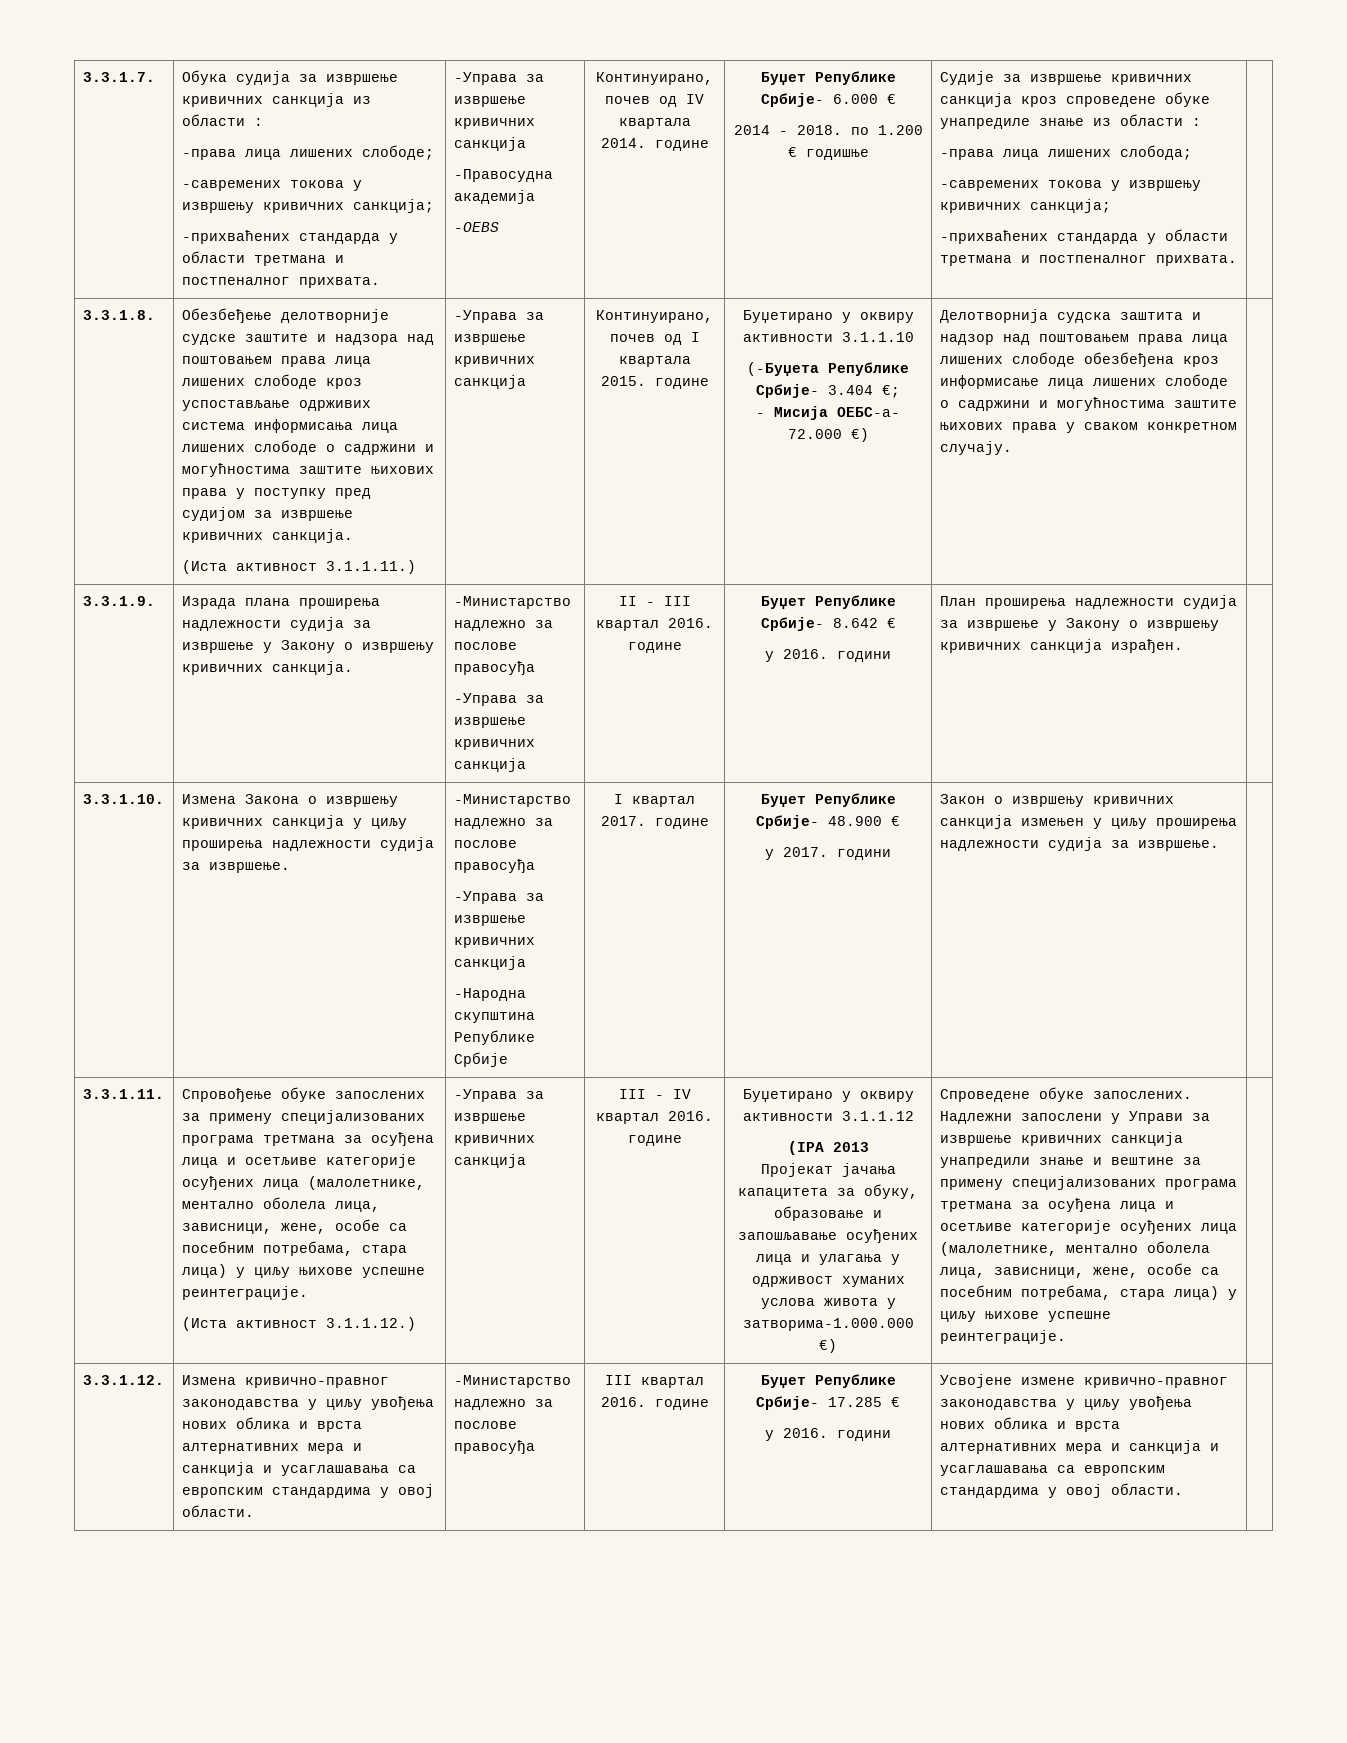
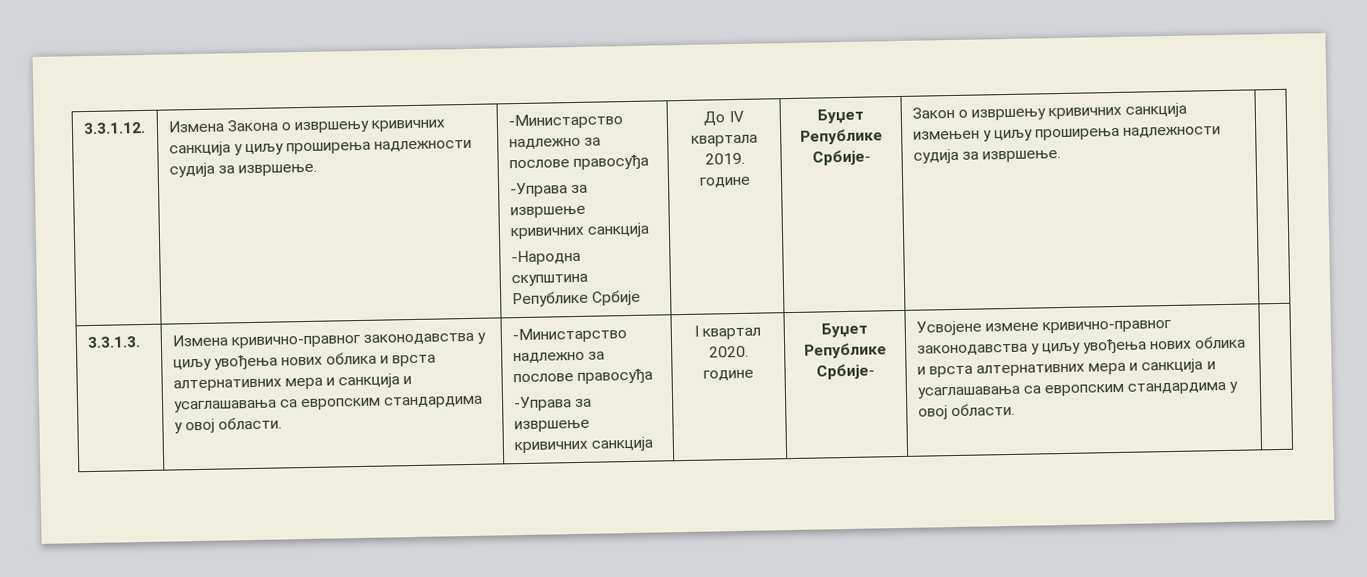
[82,72,155,82] [181,70,398,85] [181,93,371,107] [181,114,263,126] [181,145,434,160] [181,180,362,191] [181,199,434,213] [181,230,398,244] [181,251,344,266] [181,277,380,288] [453,72,544,85] [453,96,526,107] [453,118,535,129] [453,137,526,151] [453,169,553,182] [453,190,535,204] [453,222,499,232] [596,72,713,85] [605,94,704,107] [618,118,691,129] [600,138,709,151] [760,71,896,85] [760,93,896,107] [733,125,923,135] [787,147,869,160] [939,71,1192,85] [939,92,1210,107] [939,114,1201,129] [939,145,1192,160] [939,180,1201,191] [939,199,1111,213] [939,229,1228,244] [939,255,1237,266] [82,310,155,320] [181,308,389,323] [181,334,434,345] [181,356,371,367] [181,374,362,389] [181,400,371,411] [181,419,398,433] [181,440,434,455] [181,463,434,477] [181,488,371,499] [181,507,353,521] [181,529,353,543] [181,560,416,574] [453,310,544,323] [453,334,526,345] [453,356,535,367] [453,375,526,389] [596,310,713,323] [609,332,700,345] [618,356,691,367] [600,376,709,389] [742,310,914,323] [742,332,914,342] [747,362,909,376] [756,384,900,398] [756,406,900,420] [787,428,869,442] [939,309,1201,323] [939,334,1228,345] [939,352,1219,367] [939,374,1228,389] [939,397,1237,411] [939,422,1237,433] [939,441,1012,455] [82,596,155,606] [181,596,380,609] [181,617,371,631] [181,640,434,653] [181,661,353,675] [453,596,571,609] [453,620,553,631] [453,642,517,650] [453,661,535,675] [453,693,544,706] [453,717,526,728] [453,739,535,750] [453,758,526,772] [618,596,691,606] [596,618,713,631] [627,642,682,653] [760,595,896,609] [760,617,896,631] [765,649,891,662] [939,595,1237,609] [939,618,1219,631] [939,639,1183,653] [82,794,164,804] 3.3.1.7. | Обука судија за извршење кривичних санкција из области : // -права лица лишених слободе; // -савремених токова у извршењу кривичних санкција; // -прихваћених стандарда у области третмана и постпеналног прихвата. | -Управа за извршење кривичних санкција // -Правосудна академија // -OEBS | Континуирано, почeв од IV квартала 2014. године | Буџет Републике Србије- 6.000 € // 2014 - 2018. по 1.200 € годишње | Судије за извршење кривичних санкција кроз спроведене обуке унапредиле знање из области : // -права лица лишених слобода; // -савремених токова у извршењу кривичних санкција; // -прихваћених стандарда у области третмана и постпеналног прихвата. | // 3.3.1.8. | Обезбеђење делотворније судске заштите и надзора над поштовањем права лица лишених слободе кроз успостављање одрживих система информисања лица лишених слободе о садржини и могућностима заштите њихових права у поступку пред судијом за извршење кривичних санкција. // (Иста активност 3.1.1.11.) | -Управа за извршење кривичних санкција | Континуирано, почeв од I квартала 2015. године | Буџетирано у оквиру активности 3.1.1.10 // (-Буџета Републике Србије- 3.404 €; // - Мисија ОЕБС-а- 72.000 €) | Делотворнија судска заштита и надзор над поштовањем права лица лишених слободе обезбеђена кроз информисање лица лишених слободе о садржини и могућностима заштите њихових права у сваком конкретном случају. | // 3.3.1.9. | Израда плана проширења надлежности судија за извршење у Закону о извршењу кривичних санкција. | -Министарство надлежно за послове правосуђа // -Управа за извршење кривичних санкција | II - III квартал 2016. године | Буџет Републике Србије- 8.642 € // у 2016. години | План проширења надлежности судија за извршење у Закону о извршењу кривичних санкција израђен. | // 3.3.1.10. -> [82,121,146,135] 3.3.1.12.
[614,794,695,807] [600,816,709,829] [760,793,896,807] [756,815,900,829] [765,847,891,860] I квартал 2017. године | Буџет Републике Србије- 48.900 € // у 2017. години -> [703,110,744,126] [691,134,758,147] [704,152,745,165] [699,176,751,188] [817,108,864,124] [800,128,883,145] [812,149,871,166] До IV квартала 2019. године | Буџет Републике Србије-
[82,1089,164,1099] [181,1087,425,1102] [181,1110,425,1124] [181,1132,434,1146] [181,1154,416,1168] [181,1176,425,1190] [181,1197,380,1212] [181,1219,407,1234] [181,1241,407,1256] [181,1264,425,1278] [181,1286,308,1300] [181,1317,416,1331] [453,1089,544,1102] [453,1113,526,1124] [453,1135,535,1146] [453,1154,526,1168] [618,1089,691,1099] [596,1111,713,1124] [627,1135,682,1146] [742,1089,914,1102] [742,1111,914,1121] [787,1141,869,1155] [760,1163,896,1177] [738,1184,918,1199] [774,1206,882,1221] [738,1229,918,1243] [756,1254,900,1265] [751,1276,905,1287] [760,1298,896,1309] [742,1318,914,1331] [819,1339,837,1353] [939,1087,1192,1102] [939,1111,1210,1124] [939,1132,1183,1146] [939,1157,1201,1168] [939,1176,1237,1190] [939,1198,1174,1212] [939,1220,1237,1234] [939,1241,1210,1256] [939,1263,1219,1278] [939,1285,1237,1300] [939,1311,1111,1322] [939,1330,1066,1344] [82,1375,164,1385] 3.3.1.11. | Спровођење обуке запослених за примену специјализованих програма третмана за осуђена лица и осетљиве категорије осуђених лица (малолетнике, ментално оболела лица, зависници, жене, особе са посебним потребама, стара лица) у циљу њихове успешне реинтеграције. // (Иста активност 3.1.1.12.) | -Управа за извршење кривичних санкција | III - IV квартал 2016. године | Буџетирано у оквиру активности 3.1.1.12 // (IPA 2013 // Пројекат јачања капацитета за обуку, образовање и запошљавање осуђених лица и улагања у одрживост хуманих услова живота у затворима-1.000.000 €) | Спроведене обуке запослених. Надлежни запослени у Управи за извршење кривичних санкција унапредили знање и вештине за примену специјализованих програма третмана за осуђена лица и осетљиве категорије осуђених лица (малолетнике, ментално оболела лица, зависници, жене, особе са посебним потребама, стара лица) у циљу њихове успешне реинтеграције. | // 3.3.1.12. -> [86,336,140,349] 3.3.1.3.
[605,1375,704,1388] [600,1397,709,1410] [760,1374,896,1388] [756,1396,900,1410] [765,1428,891,1441] | III квартал 2016. године | Буџет Републике Србије- 17.285 € // у 2016. години -> [512,396,592,412] [513,419,590,433] [513,436,653,454] [693,325,762,340] [708,345,749,358] [703,369,754,381] [821,322,868,338] [804,342,887,359] [816,363,875,380] // -Управа за извршење кривичних санкција | I квартал 2020. године | Буџет Републике Србије-

